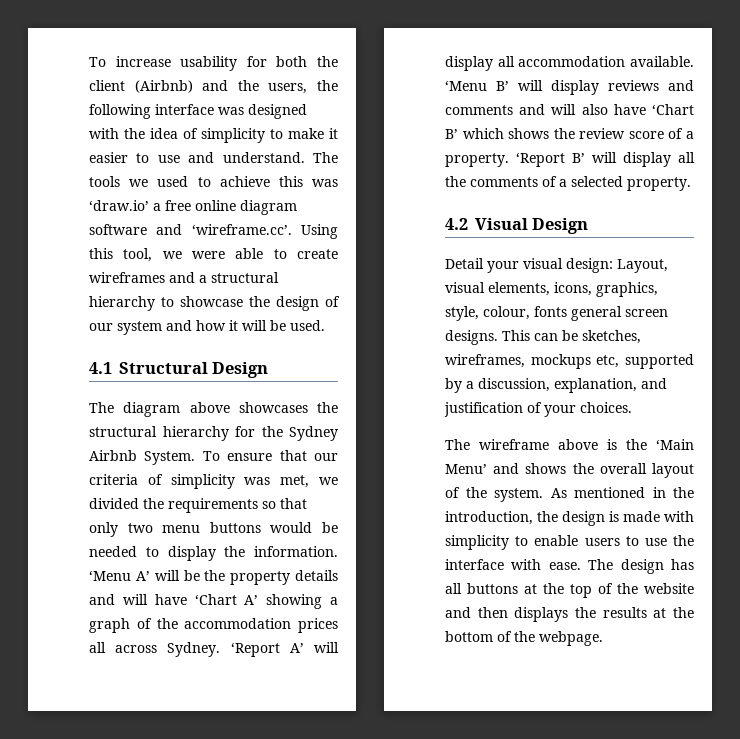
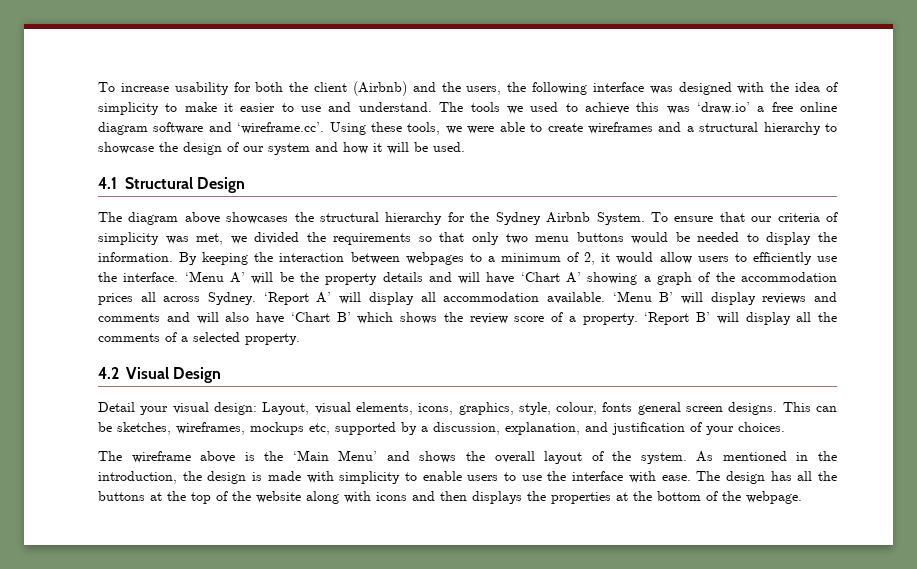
[89,248,153,262] this tool, -> [371,122,441,135] these tools,
(338, 551) none -> [179,252,837,265] [98,272,179,282] By keeping the interaction between webpages to a minimum of 2, it would allow users to efficiently use the interface.
(462, 588) none -> [818,471,838,481] the
(694, 588) none -> [306,491,407,504] along with icons
[602,607,647,618] results -> [551,492,611,504] properties

